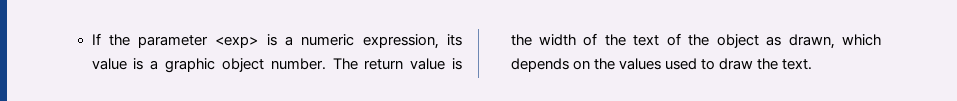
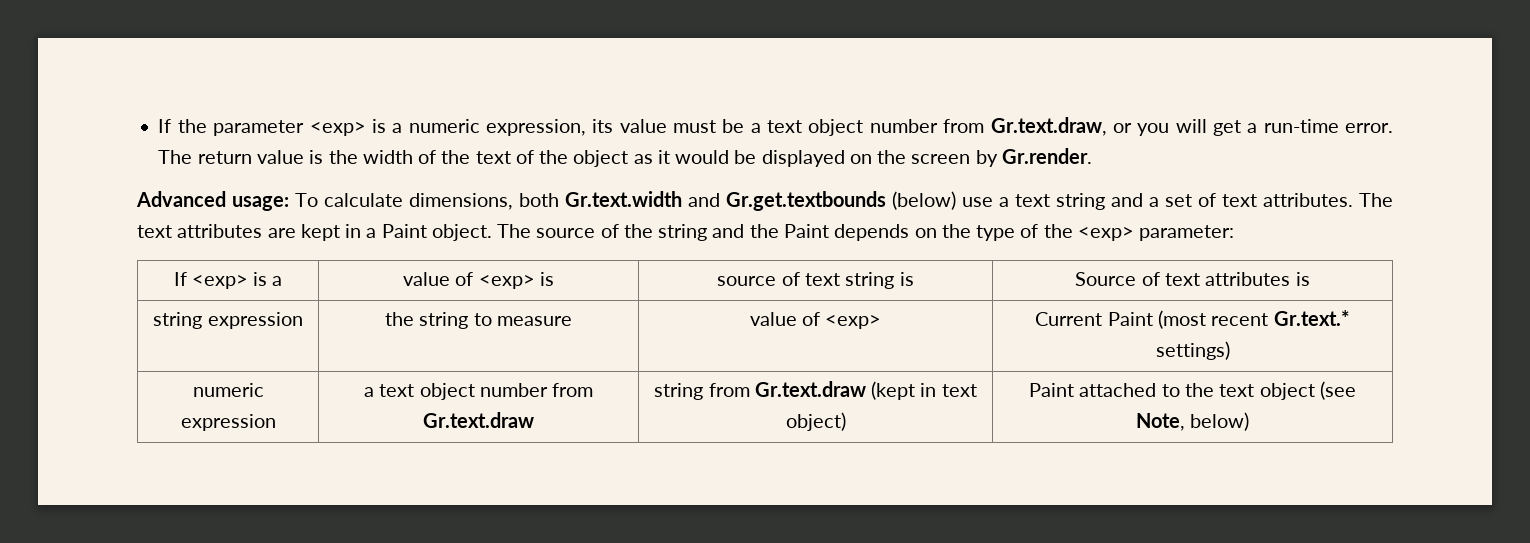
[133,58,326,73] is a graphic object number. -> [673,117,1394,136] must be a text object number from Gr.text.draw, or you will get a run-time error.
[788,34,881,49] [510,58,812,72] drawn, which depends on the values used to draw the text. -> [657,148,1093,167] [136,191,1393,211] [137,224,1235,241] [173,272,283,289] [403,272,554,289] [717,272,914,289] [1075,272,1310,286] [153,312,303,329] [385,312,572,329] [749,312,882,329] [1035,310,1350,329] [1155,341,1230,360] [192,383,264,397] [180,414,276,431] [363,383,594,400] [423,412,534,428] [654,381,977,400] [785,412,846,431] [1029,381,1356,400] [1135,412,1250,431] it would be displayed on the screen by Gr.render. // Advanced usage: To calculate dimensions, both Gr.text.width and Gr.get.textbounds (below) use a text string and a set of text attributes. The text attributes are kept in a Paint object. The source of the string and the Paint depends on the type of the <exp> parameter: // If <exp> is a | value of <exp> is | source of text string is | Source of text attributes is // string expression | the string to measure | value of <exp> | Current Paint (most recent Gr.text.* settings) // numeric expression | a text object number from Gr.text.draw | string from Gr.text.draw (kept in text object) | Paint attached to the text object (see Note, below)

